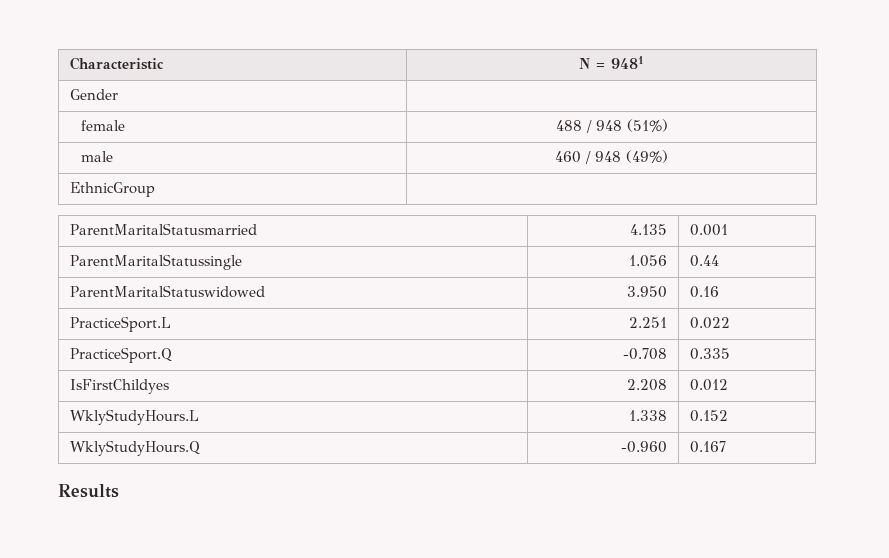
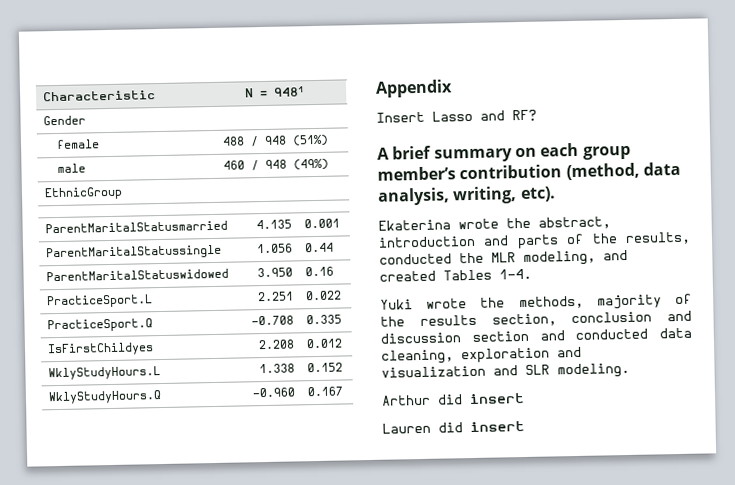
[58,484,119,498] Results -> [375,79,453,98] [376,109,537,123] [377,142,631,163] [377,161,681,181] [377,186,556,206] [378,216,611,231] [378,231,691,250] [379,249,628,266] [379,268,532,282] [380,293,692,310] [380,310,692,327] [380,327,692,344] [381,346,582,365] [381,362,630,379] [381,392,525,406] [382,420,525,434] Appendix // Insert Lasso and RF? // A brief summary on each group member’s contribution (method, data analysis, writing, etc). // Ekaterina wrote the abstract, introduction and parts of the results, conducted the MLR modeling, and created Tables 1-4. // Yuki wrote the methods, majority of the results section, conclusion and discussion section and conducted data cleaning, exploration and visualization and SLR modeling. // Arthur did insert // Lauren did insert

